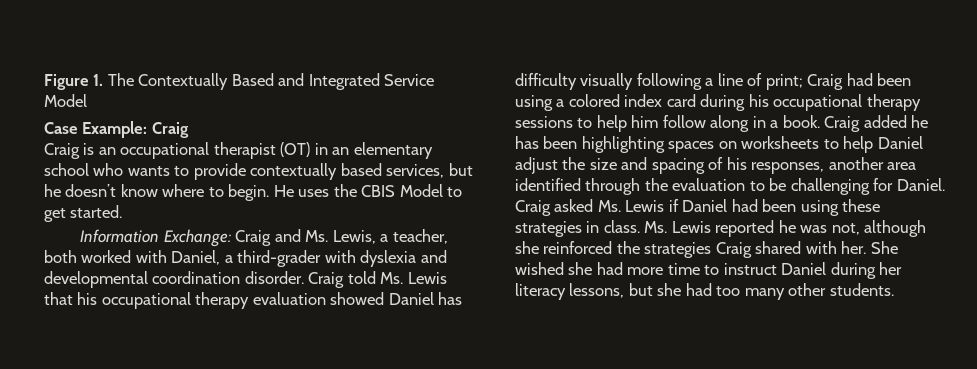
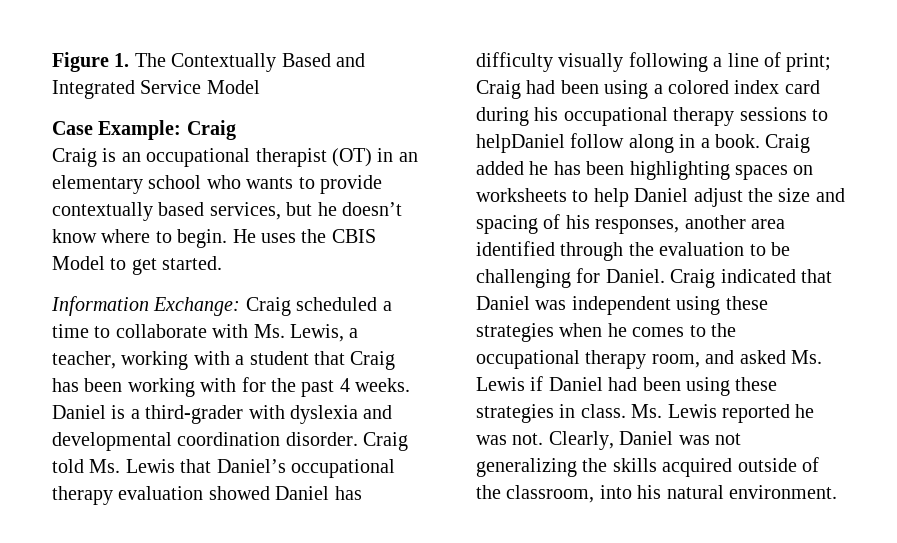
[274,229,448,244] [44,250,221,265] and Ms. Lewis, a teacher, both worked with Daniel, -> [296,297,392,311] [52,324,359,342] [52,351,396,370] [52,377,411,397] [52,405,126,419] scheduled a time to collaborate with Ms. Lewis, a teacher, working with a student that Craig has been working with for the past 4 weeks. Daniel is
[77,292,98,305] his -> [216,459,286,473] Daniel’s
[596,115,659,132] help him -> [476,134,565,153] helpDaniel
(551, 208) none -> [720,269,832,283] [476,296,768,315] [476,323,736,342] [476,350,735,369] indicated that Daniel was independent using these strategies when he comes to the occupational therapy room, and
[831,220,927,237] [515,241,898,258] [515,262,903,279] [515,283,894,300] not, although she reinforced the strategies Craig shared with her. She wished she had more time to instruct Daniel during her literacy lessons, but she had too many other students. -> [512,431,741,450] [476,457,819,477] [476,485,837,503] not. Clearly, Daniel was not generalizing the skills acquired outside of the classroom, into his natural environment.

